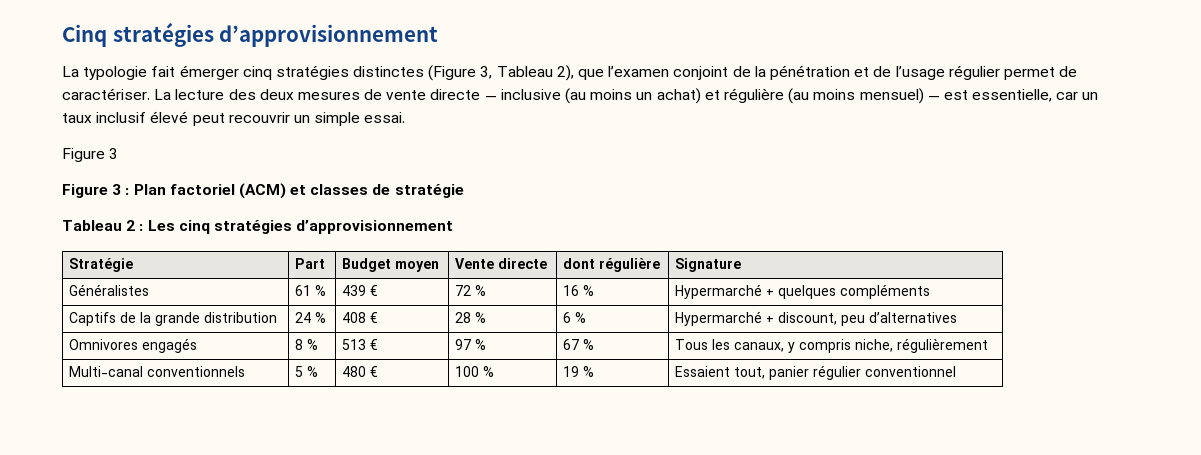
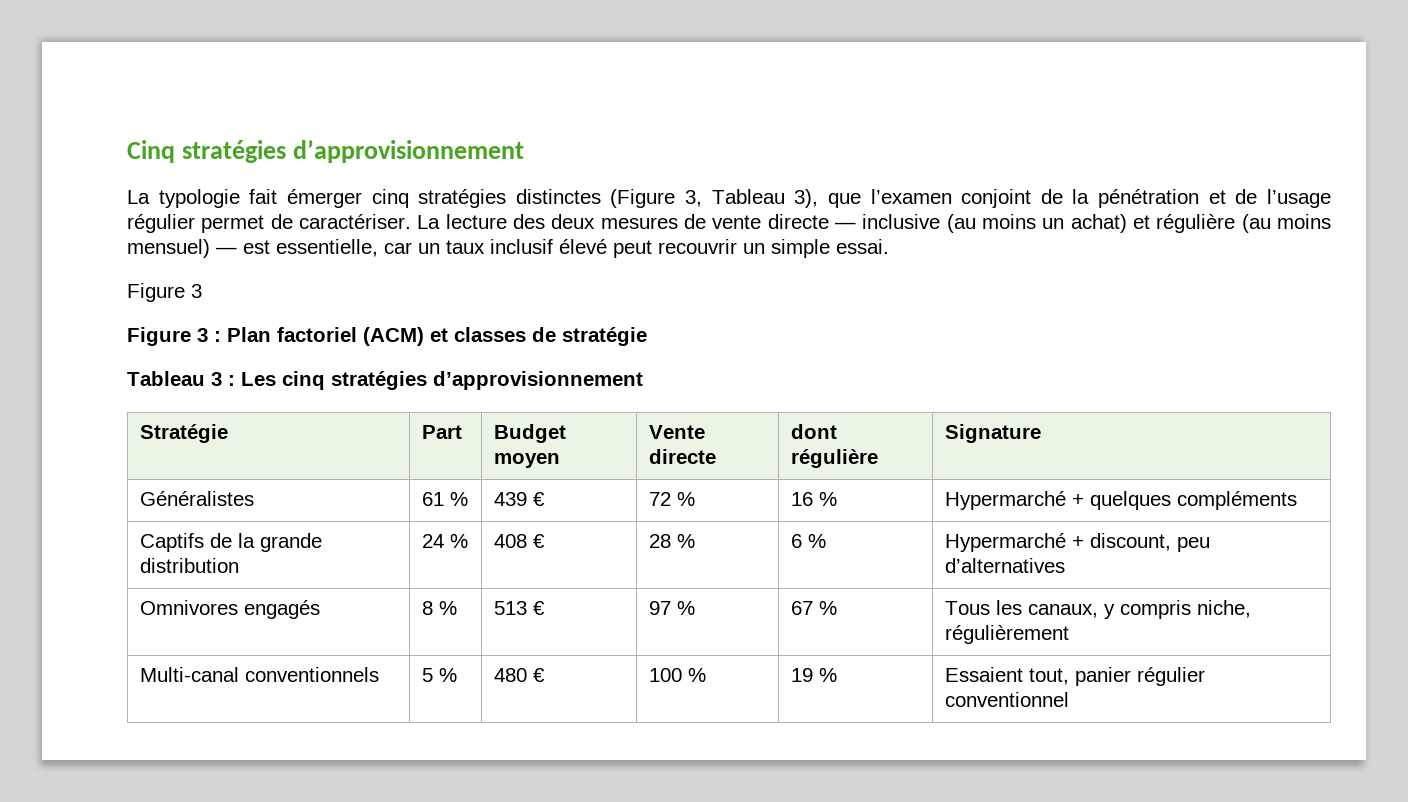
[556,65,574,81] 2), -> [794,189,819,208] 3),
[126,220,136,231] 2 -> [211,372,222,386] 3

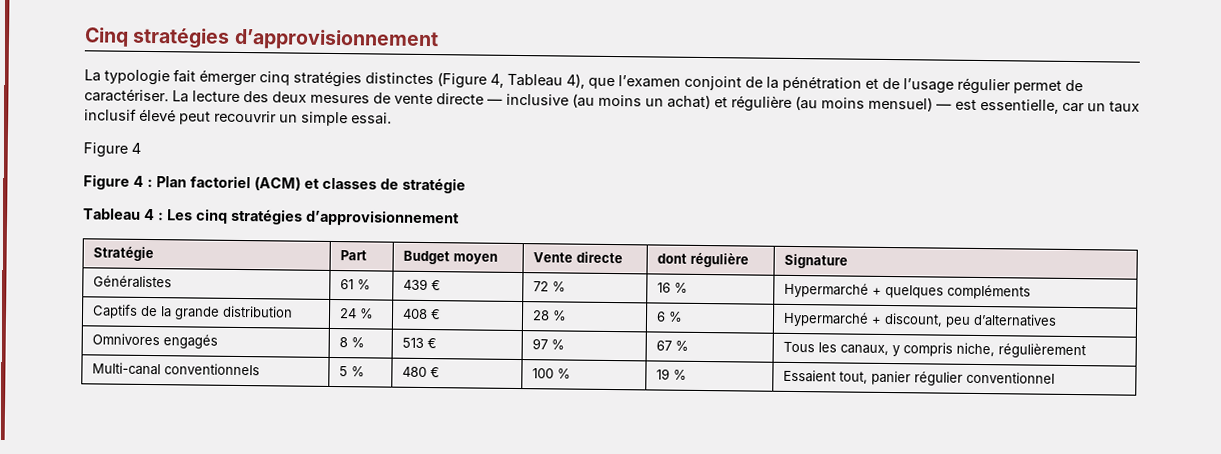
[685,189,819,208] 3, Tableau 3), -> [490,73,585,89] 4, Tableau 4),
[191,284,202,298] [127,327,208,346] 3 // Figure 3 -> [131,142,141,154] [83,174,144,190] 4 // Figure 4
[211,372,222,386] 3 -> [144,208,155,221] 4

